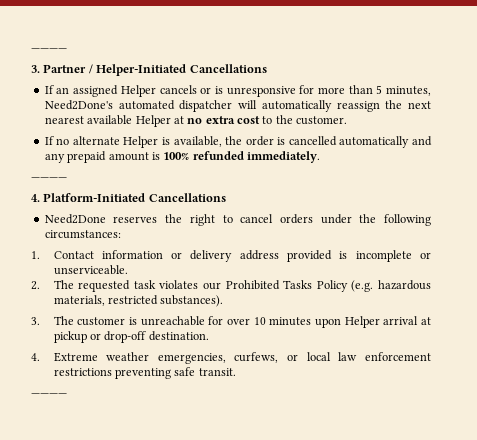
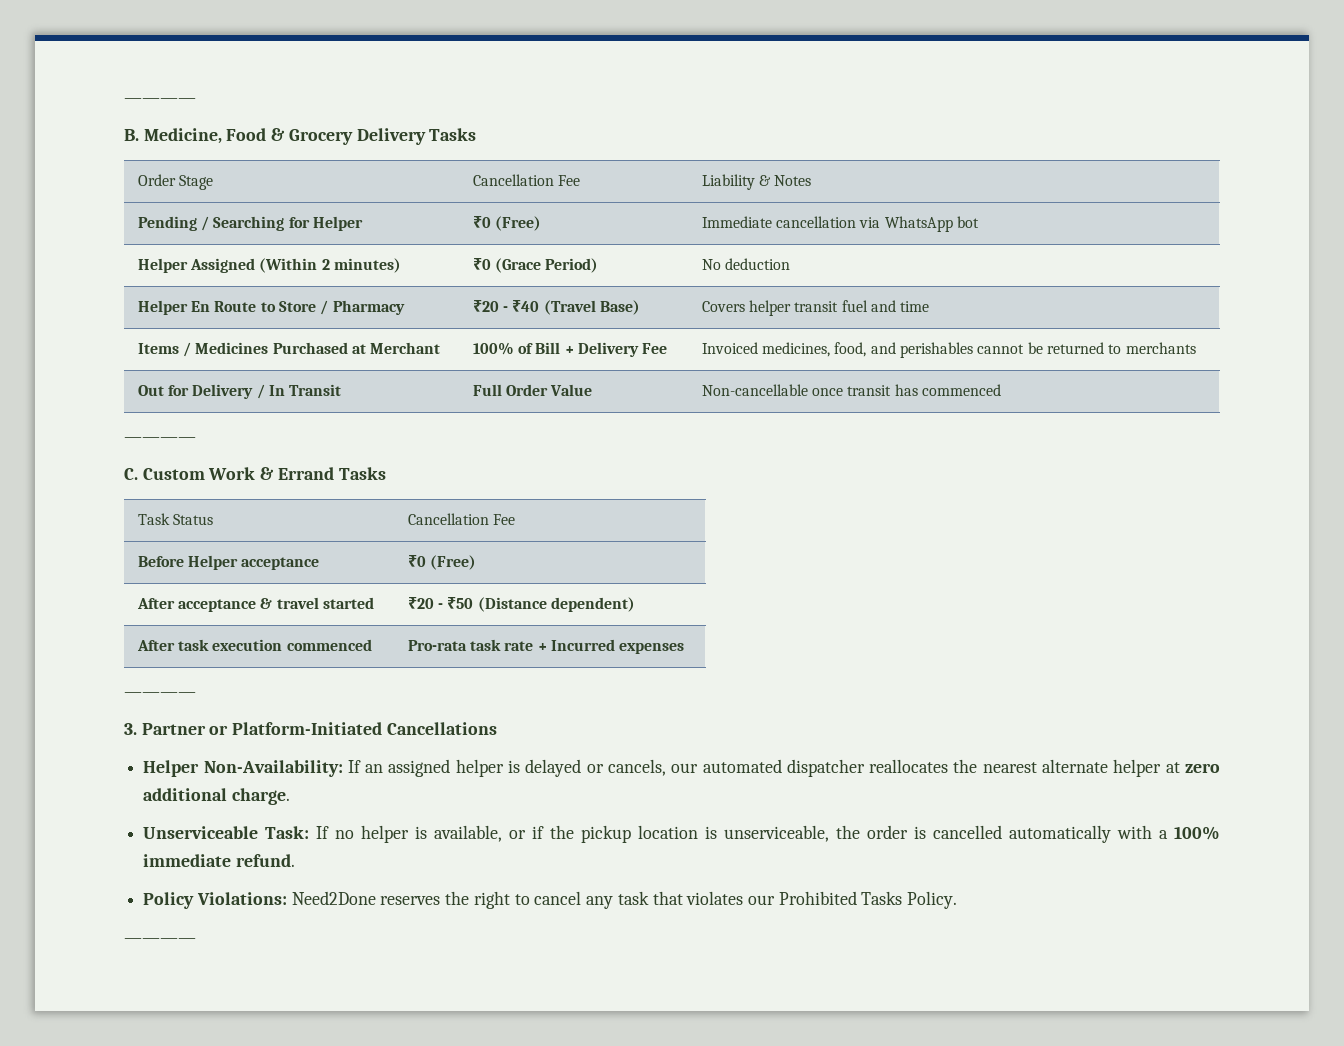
[31,48,67,52] ———— -> [124,98,196,103] [124,128,477,145] [137,174,214,190] [472,174,581,186] [701,174,812,190] [137,216,364,231] [472,216,542,231] [701,216,980,232] [137,258,402,273] [472,258,599,273] [701,258,791,270] [137,300,405,315] [472,300,641,315] [701,300,930,316] [137,342,441,357] [472,342,668,357] [701,342,1196,358] [137,384,342,399] [472,384,593,396] [701,384,1002,396] [124,437,196,442] [124,467,386,480] [137,513,214,525] [407,513,516,525] [137,555,320,570] [407,555,477,570] [136,597,375,612] [407,597,636,612] [136,639,372,651] [407,639,685,654] [124,692,196,697] ———— // B. Medicine, Food & Grocery Delivery Tasks // Order Stage | Cancellation Fee | Liability & Notes // Pending / Searching for Helper | ₹0 (Free) | Immediate cancellation via WhatsApp bot // Helper Assigned (Within 2 minutes) | ₹0 (Grace Period) | No deduction // Helper En Route to Store / Pharmacy | ₹20 - ₹40 (Travel Base) | Covers helper transit fuel and time // Items / Medicines Purchased at Merchant | 100% of Bill + Delivery Fee | Invoiced medicines, food, and perishables cannot be returned to merchants // Out for Delivery / In Transit | Full Order Value | Non-cancellable once transit has commenced // ———— // C. Custom Work & Errand Tasks // Task Status | Cancellation Fee // Before Helper acceptance | ₹0 (Free) // After acceptance & travel started | ₹20 - ₹50 (Distance dependent) // After task execution commenced | Pro-rata task rate + Incurred expenses // ————
[88,64,267,76] / Helper-Initiated Cancellations // -> [209,722,497,735] [143,760,343,777] or Platform-Initiated Cancellations // Helper Non-Availability:
[120,85,431,97] [44,100,431,112] [44,115,348,127] [44,136,222,148] Helper cancels or is unresponsive for more than 5 minutes, Need2Done's automated dispatcher will automatically reassign the next nearest available Helper at no extra cost to the customer. // If no alternate Helper is available, -> [455,759,1220,777] [143,788,290,805] [143,825,830,843] helper is delayed or cancels, our automated dispatcher reallocates the nearest alternate helper at zero additional charge. // Unserviceable Task: If no helper is available, or if the pickup location is unserviceable,
[412,136,432,146] [44,151,320,163] [31,177,67,181] [31,193,226,202] and any prepaid amount is 100% refunded immediately. // ———— // 4. Platform-Initiated Cancellations // -> [1117,825,1221,840] [143,854,295,867] [143,892,287,909] with a 100% immediate refund. // Policy Violations:
[279,214,432,226] [44,230,121,239] [31,250,431,262] [53,265,128,275] [31,280,431,292] [53,295,224,307] [31,316,432,328] [53,331,209,343] [31,352,431,364] [53,367,236,379] orders under the following circumstances: // 1. Contact information or delivery address provided is incomplete or unserviceable. // 2. The requested task violates our Prohibited Tasks Policy (e.g. hazardous materials, restricted substances). // 3. The customer is unreachable for over 10 minutes upon Helper arrival at pickup or drop-off destination. // 4. Extreme weather emergencies, curfews, or local law enforcement restrictions preventing safe transit. -> [586,891,958,909] any task that violates our Prohibited Tasks Policy.

